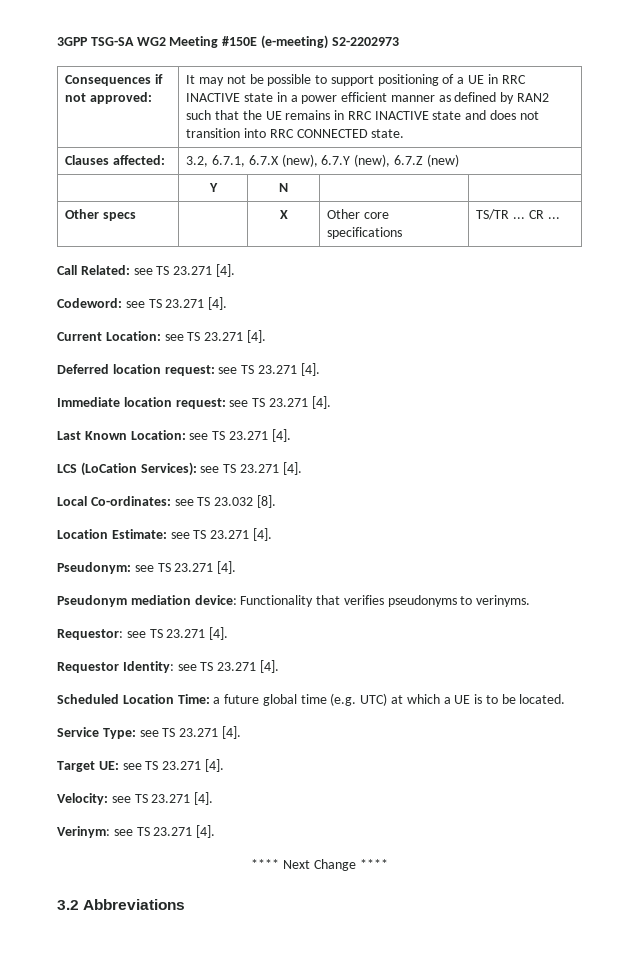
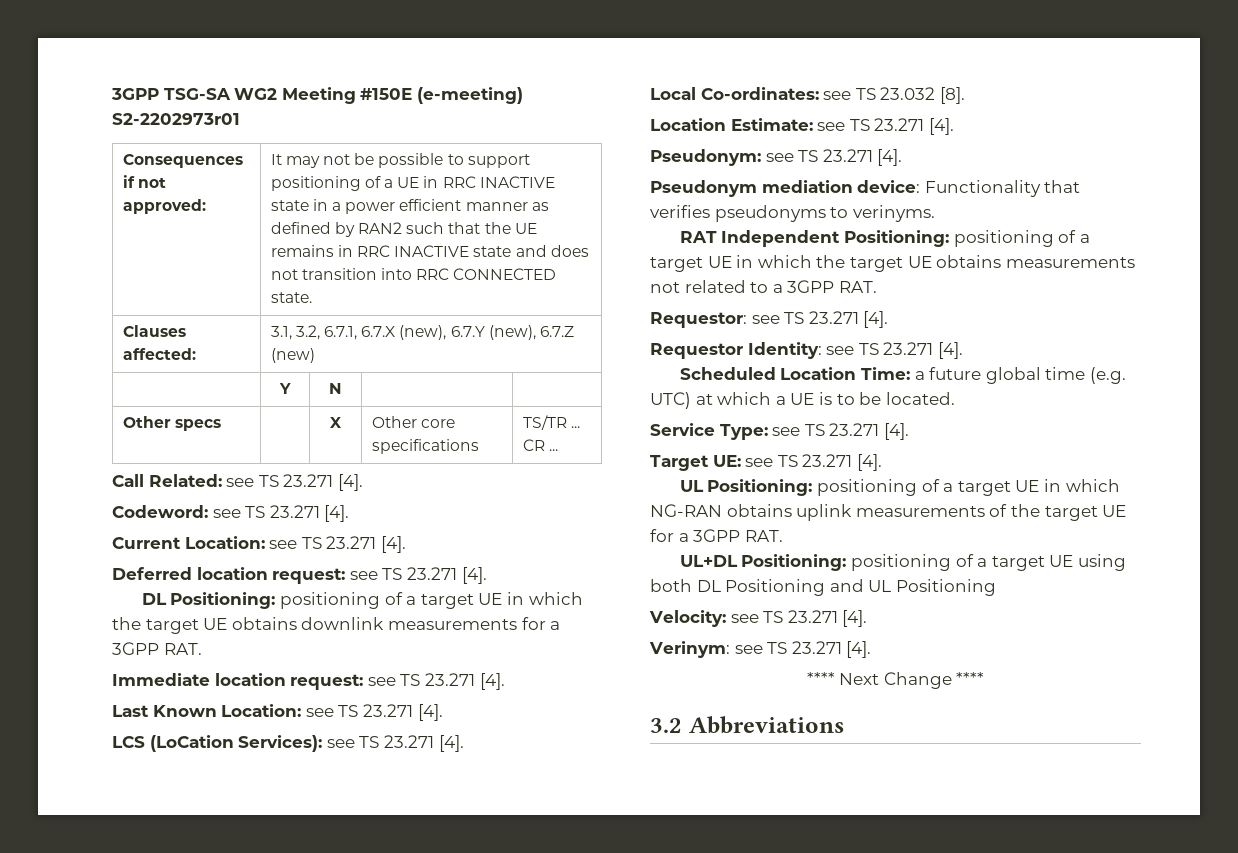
[331,37,399,46] S2-2202973 -> [112,113,240,125] S2-2202973r01
(165, 160) none -> [270,326,292,340] 3.1,
(320, 369) none -> [141,592,583,609] [112,617,561,634] [112,642,202,655] // DL Positioning: positioning of a target UE in which the target UE obtains downlink measurements for a 3GPP RAT.
(531, 601) none -> [679,230,1090,247] [650,255,1135,272] [650,280,877,293] // RAT Independent Positioning: positioning of a target UE in which the target UE obtains measurements not related to a 3GPP RAT.
(224, 765) none -> [679,479,1120,496] [650,504,1127,521] [650,529,783,542] [679,554,1126,571] [650,579,996,596] // UL Positioning: positioning of a target UE in which NG-RAN obtains uplink measurements of the target UE for a 3GPP RAT. // UL+DL Positioning: positioning of a target UE using both DL Positioning and UL Positioning

